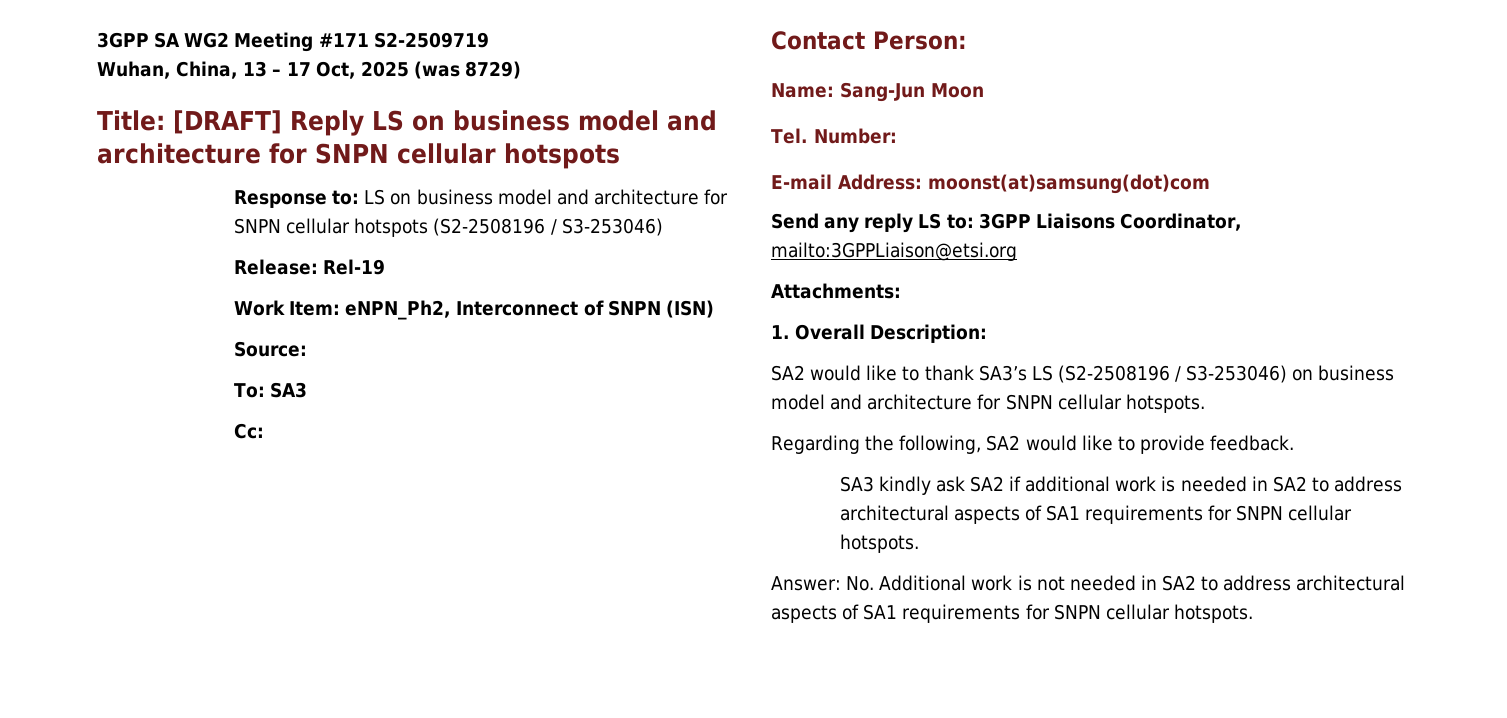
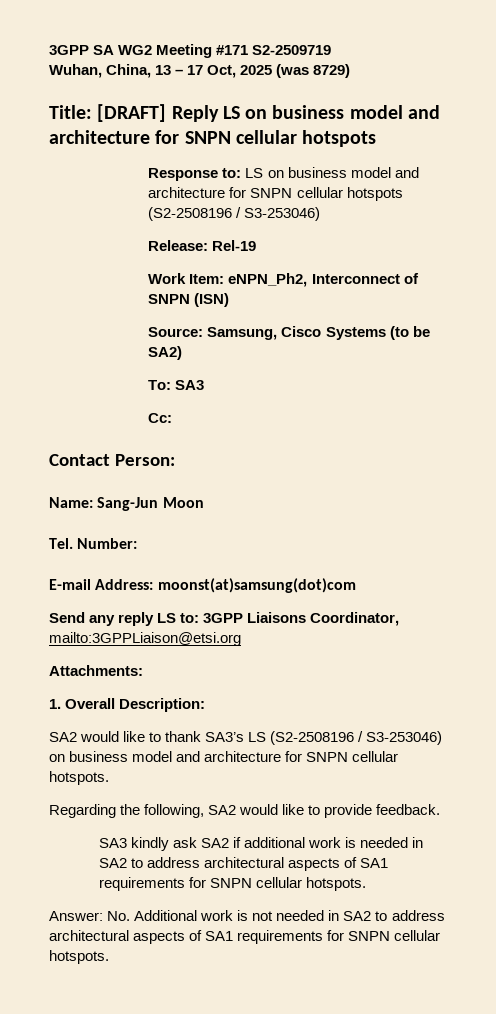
(308, 349) none -> [207,326,430,340] [148,346,183,360] Samsung, Cisco Systems (to be SA2)

